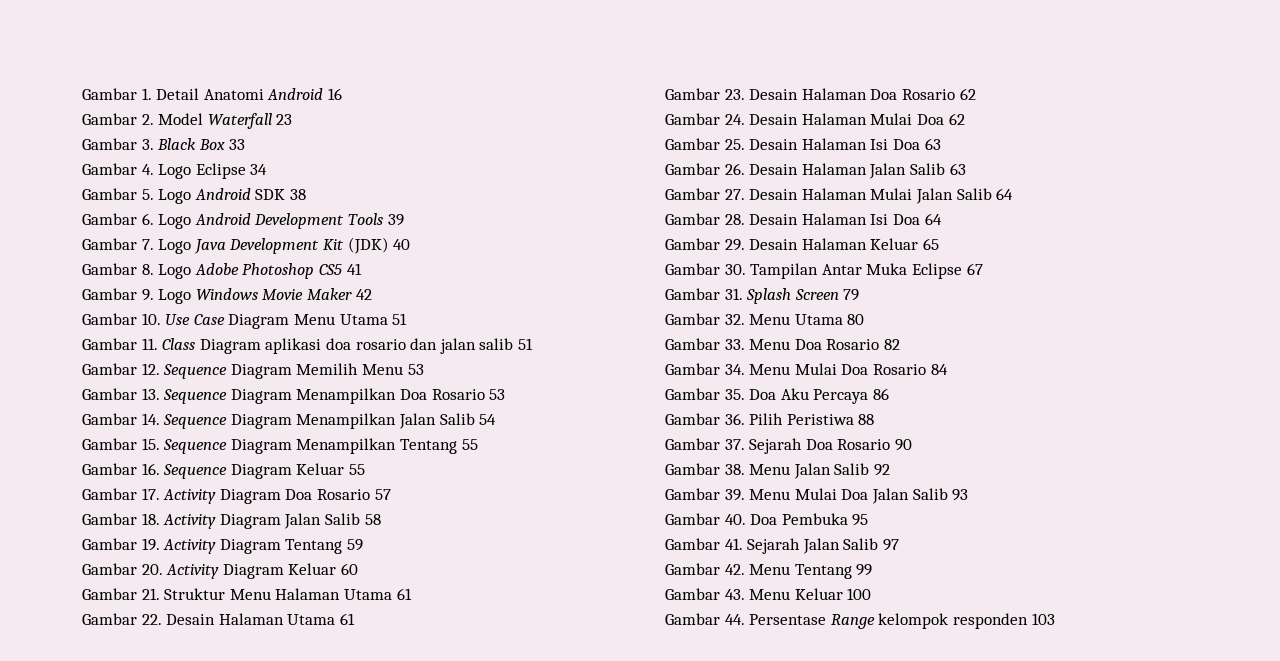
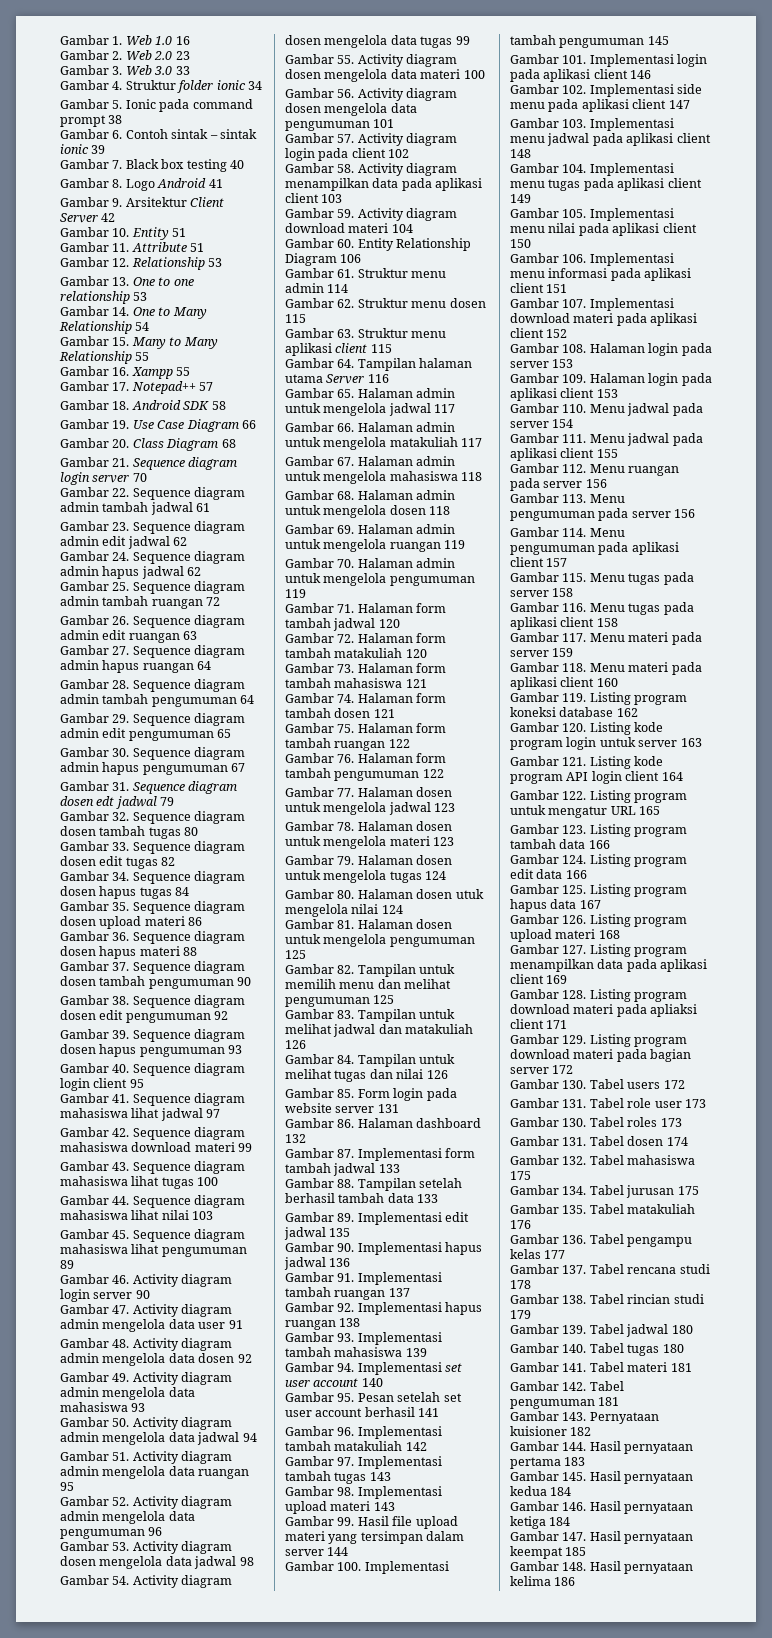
[156,88,324,100] Detail Anatomi Android -> [125,35,173,45] Web 1.0
[158,113,272,129] Model Waterfall -> [125,50,173,60] Web 2.0
[157,138,225,150] Black Box -> [125,65,173,75] Web 3.0
[158,163,246,179] Logo Eclipse -> [125,80,246,93] Struktur folder ionic
[158,188,286,204] Logo Android SDK -> [125,99,253,112] [60,115,106,127] Ionic pada command prompt
[158,213,404,229] [82,237,389,254] Logo Android Development Tools 39 // Gambar 7. Logo Java Development Kit (JDK) -> [125,129,257,139] [60,144,106,154] [60,159,227,172] Contoh sintak – sintak ionic 39 // Gambar 7. Black box testing
[194,263,342,279] Adobe Photoshop CS5 -> [157,178,207,188] Android
[158,288,352,304] Logo Windows Movie Maker -> [125,197,225,207] [60,213,98,223] Arsitektur Client Server
[165,313,408,329] [82,338,514,354] Use Case Diagram Menu Utama 51 // Gambar 11. Class Diagram aplikasi doa rosario dan jalan salib -> [131,227,187,240] [60,242,187,252] Entity 51 // Gambar 11. Attribute
[163,363,403,379] Sequence Diagram Memilih Menu -> [131,257,205,270] Relationship
[163,388,506,404] [82,413,475,429] Sequence Diagram Menampilkan Doa Rosario 53 // Gambar 14. Sequence Diagram Menampilkan Jalan Salib -> [132,277,194,286] [60,291,148,304] [60,306,207,319] [59,321,132,334] One to one relationship 53 // Gambar 14. One to Many Relationship
[163,438,457,454] Sequence Diagram Menampilkan Tentang -> [131,337,218,349] [59,351,132,364] Many to Many Relationship
[163,463,345,479] Sequence Diagram Keluar -> [131,367,173,379] Xampp
[163,489,370,504] Activity Diagram Doa Rosario -> [131,381,196,394] Notepad++
[163,513,360,529] Activity Diagram Jalan Salib -> [131,400,210,410] Android SDK
[163,539,363,554] [82,563,358,579] [82,588,412,600] [82,613,355,625] [665,88,976,100] [665,113,965,125] [665,138,941,150] [665,163,966,179] [665,188,1014,204] [665,213,942,225] [665,238,939,251] [665,263,983,279] [665,288,860,304] [665,313,865,325] [665,338,900,350] [665,363,948,375] [665,388,889,404] [665,413,875,425] [665,438,912,454] [665,463,890,479] [665,488,948,504] Activity Diagram Tentang 59 // Gambar 20. Activity Diagram Keluar 60 // Gambar 21. Struktur Menu Halaman Utama 61 // Gambar 22. Desain Halaman Utama 61 // Gambar 23. Desain Halaman Doa Rosario 62 // Gambar 24. Desain Halaman Mulai Doa 62 // Gambar 25. Desain Halaman Isi Doa 63 // Gambar 26. Desain Halaman Jalan Salib 63 // Gambar 27. Desain Halaman Mulai Jalan Salib 64 // Gambar 28. Desain Halaman Isi Doa 64 // Gambar 29. Desain Halaman Keluar 65 // Gambar 30. Tampilan Antar Muka Eclipse 67 // Gambar 31. Splash Screen 79 // Gambar 32. Menu Utama 80 // Gambar 33. Menu Doa Rosario 82 // Gambar 34. Menu Mulai Doa Rosario 84 // Gambar 35. Doa Aku Percaya 86 // Gambar 36. Pilih Peristiwa 88 // Gambar 37. Sejarah Doa Rosario 90 // Gambar 38. Menu Jalan Salib 92 // Gambar 39. Menu Mulai Doa Jalan Salib -> [132,419,256,432] [60,438,236,451] [60,457,238,470] [60,472,147,485] [60,487,246,500] [60,502,211,515] [60,521,246,534] [60,536,188,549] [60,551,246,564] [60,566,202,579] [60,581,246,594] [60,596,221,609] [60,615,246,628] [60,630,198,643] [60,645,246,658] [60,660,212,673] [60,679,246,692] [60,694,255,707] [60,713,246,726] [60,728,232,741] [60,747,246,760] [60,762,246,775] [60,781,238,794] [60,796,175,809] [60,811,246,824] [60,826,199,839] [60,841,246,854] [60,856,176,869] [60,871,246,884] [60,886,190,899] [60,901,246,914] [60,916,203,929] [60,931,246,944] [60,946,198,959] [60,961,246,974] [60,976,252,989] [60,995,246,1008] [60,1010,229,1023] [60,1029,246,1042] [60,1044,225,1057] Use Case Diagram 66 // Gambar 20. Class Diagram 68 // Gambar 21. Sequence diagram login server 70 // Gambar 22. Sequence diagram admin tambah jadwal 61 // Gambar 23. Sequence diagram admin edit jadwal 62 // Gambar 24. Sequence diagram admin hapus jadwal 62 // Gambar 25. Sequence diagram admin tambah ruangan 72 // Gambar 26. Sequence diagram admin edit ruangan 63 // Gambar 27. Sequence diagram admin hapus ruangan 64 // Gambar 28. Sequence diagram admin tambah pengumuman 64 // Gambar 29. Sequence diagram admin edit pengumuman 65 // Gambar 30. Sequence diagram admin hapus pengumuman 67 // Gambar 31. Sequence diagram dosen edt jadwal 79 // Gambar 32. Sequence diagram dosen tambah tugas 80 // Gambar 33. Sequence diagram dosen edit tugas 82 // Gambar 34. Sequence diagram dosen hapus tugas 84 // Gambar 35. Sequence diagram dosen upload materi 86 // Gambar 36. Sequence diagram dosen hapus materi 88 // Gambar 37. Sequence diagram dosen tambah pengumuman 90 // Gambar 38. Sequence diagram dosen edit pengumuman 92 // Gambar 39. Sequence diagram dosen hapus pengumuman
[750,513,848,525] Doa Pembuka -> [132,1063,246,1076] [60,1078,128,1091] Sequence diagram login client
[747,538,899,554] [665,563,873,579] [665,588,872,600] [665,613,1055,629] Sejarah Jalan Salib 97 // Gambar 42. Menu Tentang 99 // Gambar 43. Menu Keluar 100 // Gambar 44. Persentase Range kelompok responden 103 -> [132,1093,246,1106] [60,1108,221,1121] [60,1127,246,1140] [60,1142,253,1152] [60,1161,246,1174] [60,1176,219,1189] [60,1195,246,1208] [60,1210,214,1220] [60,1229,246,1242] [60,1244,247,1257] [60,1260,74,1269] [60,1274,233,1287] [60,1289,150,1302] [60,1304,233,1317] [60,1319,243,1332] [60,1338,233,1351] [60,1353,252,1366] [60,1372,233,1385] [60,1387,195,1400] [60,1402,146,1412] [60,1417,233,1430] [60,1432,257,1445] [60,1451,233,1464] [60,1466,250,1479] [60,1482,74,1491] [60,1496,233,1509] [60,1511,195,1524] [60,1527,163,1539] [60,1541,233,1554] [60,1556,254,1569] [60,1575,233,1588] [285,35,470,48] [285,54,458,67] [285,69,485,82] [285,88,458,101] [285,103,417,116] [285,119,395,131] [285,133,458,146] [285,148,410,161] [285,163,458,176] [285,178,483,191] [285,193,343,203] [285,208,458,221] [285,223,413,233] [285,238,472,251] [285,253,362,266] [285,268,447,278] [285,283,349,293] [285,298,486,308] [285,314,306,323] [285,328,447,338] [285,343,392,356] [285,358,473,371] [285,374,389,384] [285,388,456,398] [285,403,456,416] [285,422,456,432] [285,437,483,450] [285,456,456,466] [285,471,483,484] [285,490,456,500] [285,505,451,518] [285,524,456,534] [285,539,466,552] [285,558,456,568] [285,573,475,586] [285,589,306,598] [285,603,447,613] [285,618,400,631] [285,633,447,643] [285,648,427,658] [285,663,447,673] [285,678,427,688] [285,693,447,703] [285,708,395,718] [285,723,447,733] [285,738,410,751] [285,753,447,763] [285,768,444,781] [285,787,453,797] [285,802,456,815] [285,821,453,831] [285,836,455,849] [285,855,453,865] [285,870,447,883] [285,889,484,899] [285,904,403,917] [285,919,453,929] [285,934,475,947] [285,950,306,959] [285,964,456,977] [285,979,452,989] [285,995,395,1007] [285,1009,456,1022] [285,1024,474,1037] [285,1040,306,1049] [285,1054,456,1067] [285,1069,448,1082] [285,1088,457,1101] [285,1103,399,1113] [285,1118,482,1128] [285,1134,306,1143] [285,1148,476,1161] [285,1163,400,1176] [285,1178,463,1191] [285,1193,439,1203] [285,1212,470,1225] [284,1227,351,1240] [285,1242,483,1255] [284,1257,351,1270] [285,1272,442,1285] [285,1287,410,1300] [285,1302,483,1315] [285,1318,361,1330] [285,1332,442,1345] [285,1347,427,1357] [285,1362,463,1375] [285,1378,383,1387] [285,1392,462,1402] [285,1407,440,1417] [285,1426,442,1439] [285,1441,427,1451] [285,1456,442,1469] [285,1471,391,1484] [285,1486,442,1499] [285,1501,395,1514] [285,1516,458,1529] [285,1531,465,1544] [285,1547,349,1556] [285,1561,449,1574] [510,35,669,48] [510,54,708,67] [510,69,652,82] [510,84,703,97] [510,99,690,112] [510,118,674,131] [510,133,711,146] [510,149,531,158] [510,163,674,176] [510,178,702,191] [510,194,531,203] [510,208,674,221] [510,223,697,236] [510,239,531,248] [510,253,674,266] [510,268,692,281] [510,283,568,293] [510,298,674,311] [510,313,698,326] [510,328,568,338] [510,343,712,356] [510,359,574,368] [510,373,712,386] [510,388,618,401] [510,403,703,416] [510,419,574,428] [510,433,703,446] [510,448,618,461] [510,463,680,476] [510,478,607,491] [510,493,625,503] [510,508,696,521] [510,527,625,537] [510,542,679,555] [510,557,568,567] [510,572,694,585] [510,588,574,597] [510,602,694,615] [510,617,618,630] [510,632,702,645] [510,648,574,657] [510,662,702,675] [510,677,618,690] [510,692,688,705] [510,707,638,717] [510,722,664,735] [510,737,702,750] [510,756,664,769] [510,771,683,784] [510,790,688,803] [510,805,661,818] [510,824,688,837] [510,839,610,849] [510,854,688,867] [510,869,587,879] [510,884,688,897] [510,899,601,912] [510,914,688,927] [510,929,620,942] [510,944,688,957] [510,959,708,972] [510,974,568,984] [510,989,688,1002] [510,1004,698,1017] [510,1019,568,1029] [510,1034,688,1047] [510,1049,692,1062] [510,1065,574,1074] [510,1079,685,1089] [510,1098,706,1108] [510,1117,682,1127] [510,1136,688,1146] [510,1155,696,1165] [510,1171,531,1180] [510,1185,699,1198] [510,1204,696,1214] [510,1220,531,1229] [510,1234,693,1247] [510,1249,566,1259] [510,1264,710,1274] [510,1280,531,1289] [510,1294,704,1304] [510,1310,531,1319] [510,1324,693,1337] [510,1343,684,1356] [510,1362,692,1372] [510,1381,624,1391] [510,1397,620,1409] [510,1411,659,1424] [510,1426,592,1436] [510,1441,694,1454] [510,1457,586,1469] [510,1471,694,1484] [510,1486,572,1496] [510,1501,694,1514] [510,1516,571,1529] [510,1531,694,1544] [510,1546,587,1559] [510,1561,694,1574] [510,1576,576,1586] Sequence diagram mahasiswa lihat jadwal 97 // Gambar 42. Sequence diagram mahasiswa download materi 99 // Gambar 43. Sequence diagram mahasiswa lihat tugas 100 // Gambar 44. Sequence diagram mahasiswa lihat nilai 103 // Gambar 45. Sequence diagram mahasiswa lihat pengumuman 89 // Gambar 46. Activity diagram login server 90 // Gambar 47. Activity diagram admin mengelola data user 91 // Gambar 48. Activity diagram admin mengelola data dosen 92 // Gambar 49. Activity diagram admin mengelola data mahasiswa 93 // Gambar 50. Activity diagram admin mengelola data jadwal 94 // Gambar 51. Activity diagram admin mengelola data ruangan 95 // Gambar 52. Activity diagram admin mengelola data pengumuman 96 // Gambar 53. Activity diagram dosen mengelola data jadwal 98 // Gambar 54. Activity diagram dosen mengelola data tugas 99 // Gambar 55. Activity diagram dosen mengelola data materi 100 // Gambar 56. Activity diagram dosen mengelola data pengumuman 101 // Gambar 57. Activity diagram login pada client 102 // Gambar 58. Activity diagram menampilkan data pada aplikasi client 103 // Gambar 59. Activity diagram download materi 104 // Gambar 60. Entity Relationship Diagram 106 // Gambar 61. Struktur menu admin 114 // Gambar 62. Struktur menu dosen 115 // Gambar 63. Struktur menu aplikasi client 115 // Gambar 64. Tampilan halaman utama Server 116 // Gambar 65. Halaman admin untuk mengelola jadwal 117 // Gambar 66. Halaman admin untuk mengelola matakuliah 117 // Gambar 67. Halaman admin untuk mengelola mahasiswa 118 // Gambar 68. Halaman admin untuk mengelola dosen 118 // Gambar 69. Halaman admin untuk mengelola ruangan 119 // Gambar 70. Halaman admin untuk mengelola pengumuman 119 // Gambar 71. Halaman form tambah jadwal 120 // Gambar 72. Halaman form tambah matakuliah 120 // Gambar 73. Halaman form tambah mahasiswa 121 // Gambar 74. Halaman form tambah dosen 121 // Gambar 75. Halaman form tambah ruangan 122 // Gambar 76. Halaman form tambah pengumuman 122 // Gambar 77. Halaman dosen untuk mengelola jadwal 123 // Gambar 78. Halaman dosen untuk mengelola materi 123 // Gambar 79. Halaman dosen untuk mengelola tugas 124 // Gambar 80. Halaman dosen utuk mengelola nilai 124 // Gambar 81. Halaman dosen untuk mengelola pengumuman 125 // Gambar 82. Tampilan untuk memilih menu dan melihat pengumuman 125 // Gambar 83. Tampilan untuk melihat jadwal dan matakuliah 126 // Gambar 84. Tampilan untuk melihat tugas dan nilai 126 // Gambar 85. Form login pada website server 131 // Gambar 86. Halaman dashboard 132 // Gambar 87. Implementasi form tambah jadwal 133 // Gambar 88. Tampilan setelah berhasil tambah data 133 // Gambar 89. Implementasi edit jadwal 135 // Gambar 90. Implementasi hapus jadwal 136 // Gambar 91. Implementasi tambah ruangan 137 // Gambar 92. Implementasi hapus ruangan 138 // Gambar 93. Implementasi tambah mahasiswa 139 // Gambar 94. Implementasi set user account 140 // Gambar 95. Pesan setelah set user account berhasil 141 // Gambar 96. Implementasi tambah matakuliah 142 // Gambar 97. Implementasi tambah tugas 143 // Gambar 98. Implementasi upload materi 143 // Gambar 99. Hasil file upload materi yang tersimpan dalam server 144 // Gambar 100. Implementasi tambah pengumuman 145 // Gambar 101. Implementasi login pada aplikasi client 146 // Gambar 102. Implementasi side menu pada aplikasi client 147 // Gambar 103. Implementasi menu jadwal pada aplikasi client 148 // Gambar 104. Implementasi menu tugas pada aplikasi client 149 // Gambar 105. Implementasi menu nilai pada aplikasi client 150 // Gambar 106. Implementasi menu informasi pada aplikasi client 151 // Gambar 107. Implementasi download materi pada aplikasi client 152 // Gambar 108. Halaman login pada server 153 // Gambar 109. Halaman login pada aplikasi client 153 // Gambar 110. Menu jadwal pada server 154 // Gambar 111. Menu jadwal pada aplikasi client 155 // Gambar 112. Menu ruangan pada server 156 // Gambar 113. Menu pengumuman pada server 156 // Gambar 114. Menu pengumuman pada aplikasi client 157 // Gambar 115. Menu tugas pada server 158 // Gambar 116. Menu tugas pada aplikasi client 158 // Gambar 117. Menu materi pada server 159 // Gambar 118. Menu materi pada aplikasi client 160 // Gambar 119. Listing program koneksi database 162 // Gambar 120. Listing kode program login untuk server 163 // Gambar 121. Listing kode program API login client 164 // Gambar 122. Listing program untuk mengatur URL 165 // Gambar 123. Listing program tambah data 166 // Gambar 124. Listing program edit data 166 // Gambar 125. Listing program hapus data 167 // Gambar 126. Listing program upload materi 168 // Gambar 127. Listing program menampilkan data pada aplikasi client 169 // Gambar 128. Listing program download materi pada apliaksi client 171 // Gambar 129. Listing program download materi pada bagian server 172 // Gambar 130. Tabel users 172 // Gambar 131. Tabel role user 173 // Gambar 130. Tabel roles 173 // Gambar 131. Tabel dosen 174 // Gambar 132. Tabel mahasiswa 175 // Gambar 134. Tabel jurusan 175 // Gambar 135. Tabel matakuliah 176 // Gambar 136. Tabel pengampu kelas 177 // Gambar 137. Tabel rencana studi 178 // Gambar 138. Tabel rincian studi 179 // Gambar 139. Tabel jadwal 180 // Gambar 140. Tabel tugas 180 // Gambar 141. Tabel materi 181 // Gambar 142. Tabel pengumuman 181 // Gambar 143. Pernyataan kuisioner 182 // Gambar 144. Hasil pernyataan pertama 183 // Gambar 145. Hasil pernyataan kedua 184 // Gambar 146. Hasil pernyataan ketiga 184 // Gambar 147. Hasil pernyataan keempat 185 // Gambar 148. Hasil pernyataan kelima 186

